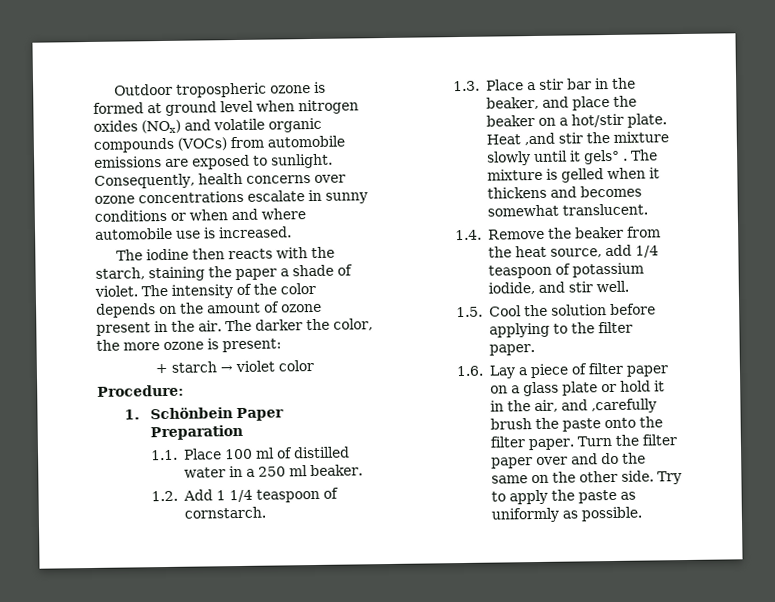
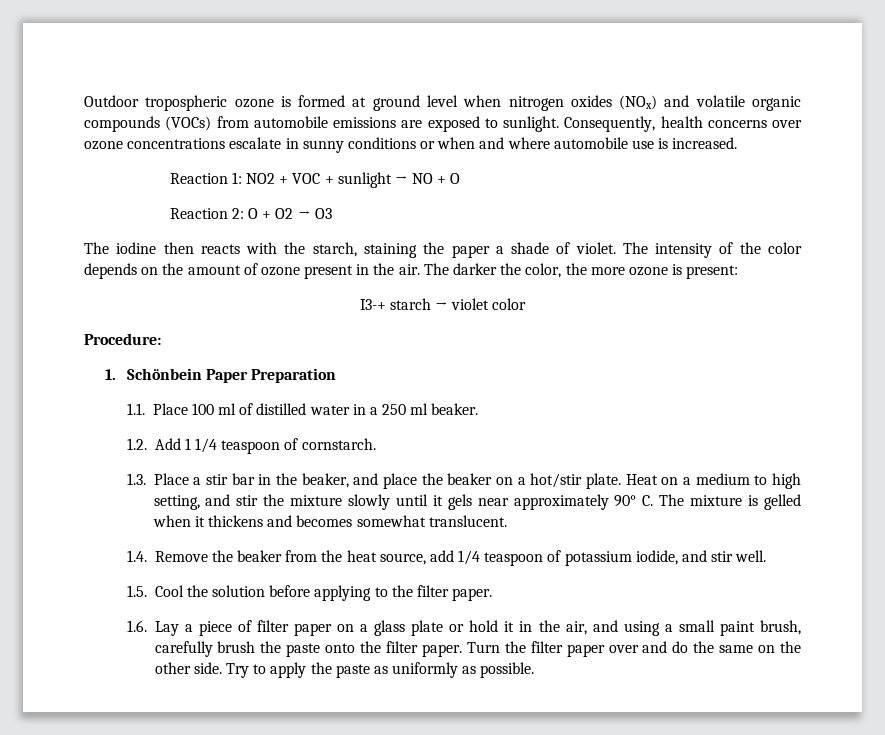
(292, 232) none -> [169,172,461,188] [169,208,332,219] // Reaction 1: NO2 + VOC + sunlight → NO + O // Reaction 2: O + O2 → O3
[155,363,168,374] + -> [359,299,386,310] I3-+
[523,132,555,146] ,and -> [661,473,801,489] [153,494,231,510] on a medium to high setting, and
[582,149,628,165] gels° . -> [447,494,654,510] gels near approximately 90° C.
[590,398,657,414] ,carefully -> [623,620,802,636] [154,641,213,657] using a small paint brush, carefully

